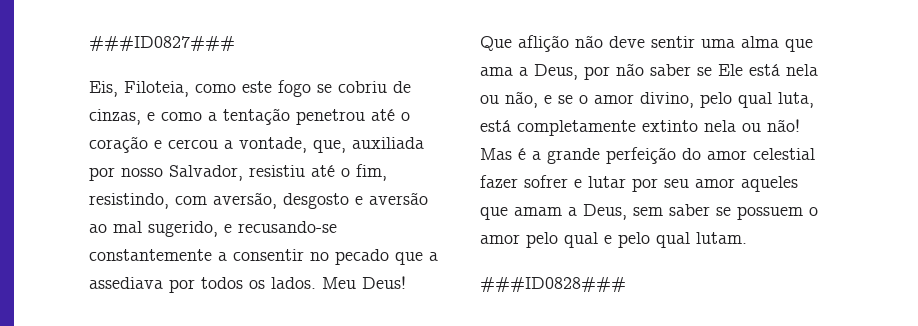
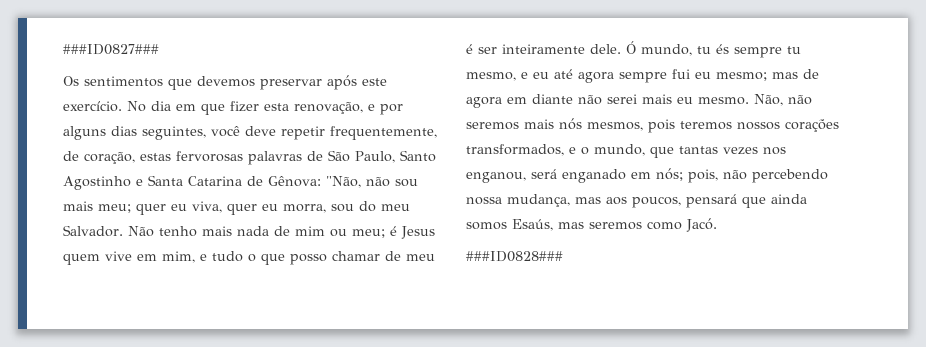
[89,80,411,97] [89,108,410,125] [89,136,424,153] [89,164,387,181] [89,192,428,209] [89,221,337,237] [89,249,438,265] [89,276,406,293] [480,35,813,52] [480,63,818,80] [480,91,814,108] [480,119,800,136] [480,147,815,164] [480,175,798,192] [480,204,818,220] [480,232,747,248] Eis, Filoteia, como este fogo se cobriu de cinzas, e como a tentação penetrou até o coração e cercou a vontade, que, auxiliada por nosso Salvador, resistiu até o fim, resistindo, com aversão, desgosto e aversão ao mal sugerido, e recusando-se constantemente a consentir no pecado que a assediava por todos os lados. Meu Deus! Que aflição não deve sentir uma alma que ama a Deus, por não saber se Ele está nela ou não, e se o amor divino, pelo qual luta, está completamente extinto nela ou não! Mas é a grande perfeição do amor celestial fazer sofrer e lutar por seu amor aqueles que amam a Deus, sem saber se possuem o amor pelo qual e pelo qual lutam. -> [63,75,387,90] [63,101,403,115] [63,126,437,140] [63,150,436,165] [63,175,418,190] [63,201,410,215] [63,225,435,239] [63,251,435,265] [466,41,801,58] [466,69,819,83] [466,94,812,108] [466,118,839,133] [466,144,786,158] [466,168,828,183] [466,194,807,208] [466,218,717,232] Os sentimentos que devemos preservar após este exercício. No dia em que fizer esta renovação, e por alguns dias seguintes, você deve repetir frequentemente, de coração, estas fervorosas palavras de São Paulo, Santo Agostinho e Santa Catarina de Gênova: "Não, não sou mais meu; quer eu viva, quer eu morra, sou do meu Salvador. Não tenho mais nada de mim ou meu; é Jesus quem vive em mim, e tudo o que posso chamar de meu é ser inteiramente dele. Ó mundo, tu és sempre tu mesmo, e eu até agora sempre fui eu mesmo; mas de agora em diante não serei mais eu mesmo. Não, não seremos mais nós mesmos, pois teremos nossos corações transformados, e o mundo, que tantas vezes nos enganou, será enganado em nós; pois, não percebendo nossa mudança, mas aos poucos, pensará que ainda somos Esaús, mas seremos como Jacó.

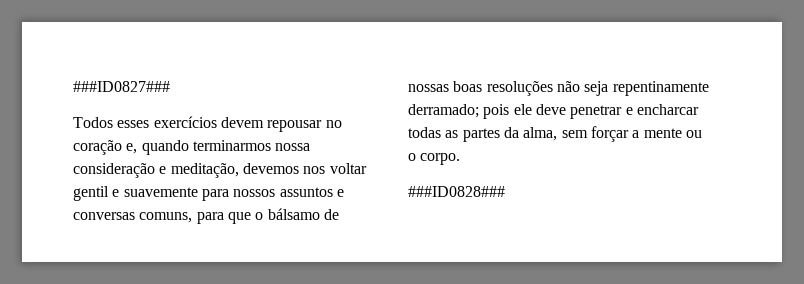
[63,75,387,90] [63,101,403,115] [63,126,437,140] [63,150,436,165] [63,175,418,190] [63,201,410,215] [63,225,435,239] [63,251,435,265] [466,41,801,58] [466,69,819,83] [466,94,812,108] [466,118,839,133] [466,144,786,158] [466,168,828,183] [466,194,807,208] [466,218,717,232] Os sentimentos que devemos preservar após este exercício. No dia em que fizer esta renovação, e por alguns dias seguintes, você deve repetir frequentemente, de coração, estas fervorosas palavras de São Paulo, Santo Agostinho e Santa Catarina de Gênova: "Não, não sou mais meu; quer eu viva, quer eu morra, sou do meu Salvador. Não tenho mais nada de mim ou meu; é Jesus quem vive em mim, e tudo o que posso chamar de meu é ser inteiramente dele. Ó mundo, tu és sempre tu mesmo, e eu até agora sempre fui eu mesmo; mas de agora em diante não serei mais eu mesmo. Não, não seremos mais nós mesmos, pois teremos nossos corações transformados, e o mundo, que tantas vezes nos enganou, será enganado em nós; pois, não percebendo nossa mudança, mas aos poucos, pensará que ainda somos Esaús, mas seremos como Jacó. -> [73,116,342,132] [73,140,311,155] [73,163,367,178] [73,186,344,201] [73,208,339,224] [408,81,709,96] [408,104,699,119] [408,126,702,142] [408,153,461,165] Todos esses exercícios devem repousar no coração e, quando terminarmos nossa consideração e meditação, devemos nos voltar gentil e suavemente para nossos assuntos e conversas comuns, para que o bálsamo de nossas boas resoluções não seja repentinamente derramado; pois ele deve penetrar e encharcar todas as partes da alma, sem forçar a mente ou o corpo.

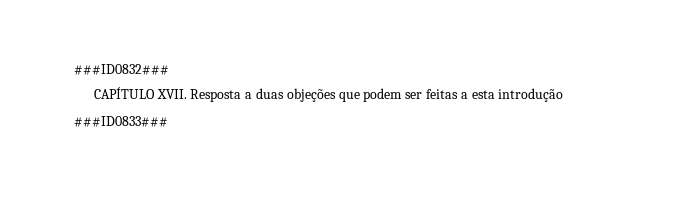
[73,81,170,92] [73,116,342,132] [73,140,311,155] [73,163,367,178] [73,186,344,201] [73,208,339,224] [408,81,709,96] [408,104,699,119] [408,126,702,142] [408,153,461,165] [408,186,505,197] ###ID0827### // Todos esses exercícios devem repousar no coração e, quando terminarmos nossa consideração e meditação, devemos nos voltar gentil e suavemente para nossos assuntos e conversas comuns, para que o bálsamo de nossas boas resoluções não seja repentinamente derramado; pois ele deve penetrar e encharcar todas as partes da alma, sem forçar a mente ou o corpo. // ###ID0828### -> [74,64,169,75] [93,87,564,102] [74,116,168,127] ###ID0832### // CAPÍTULO XVII. Resposta a duas objeções que podem ser feitas a esta introdução // ###ID0833###

